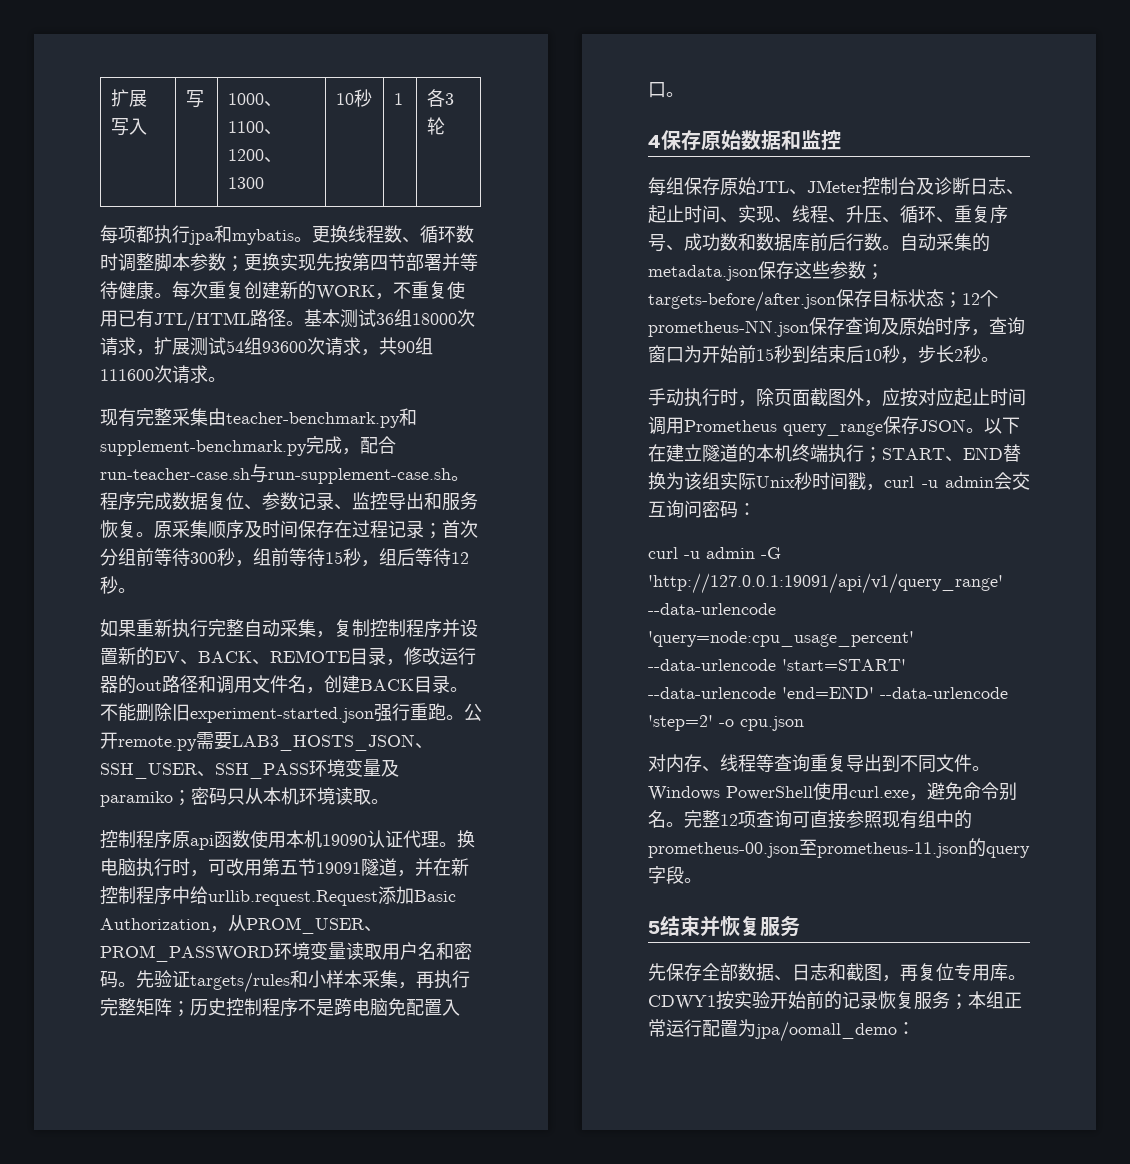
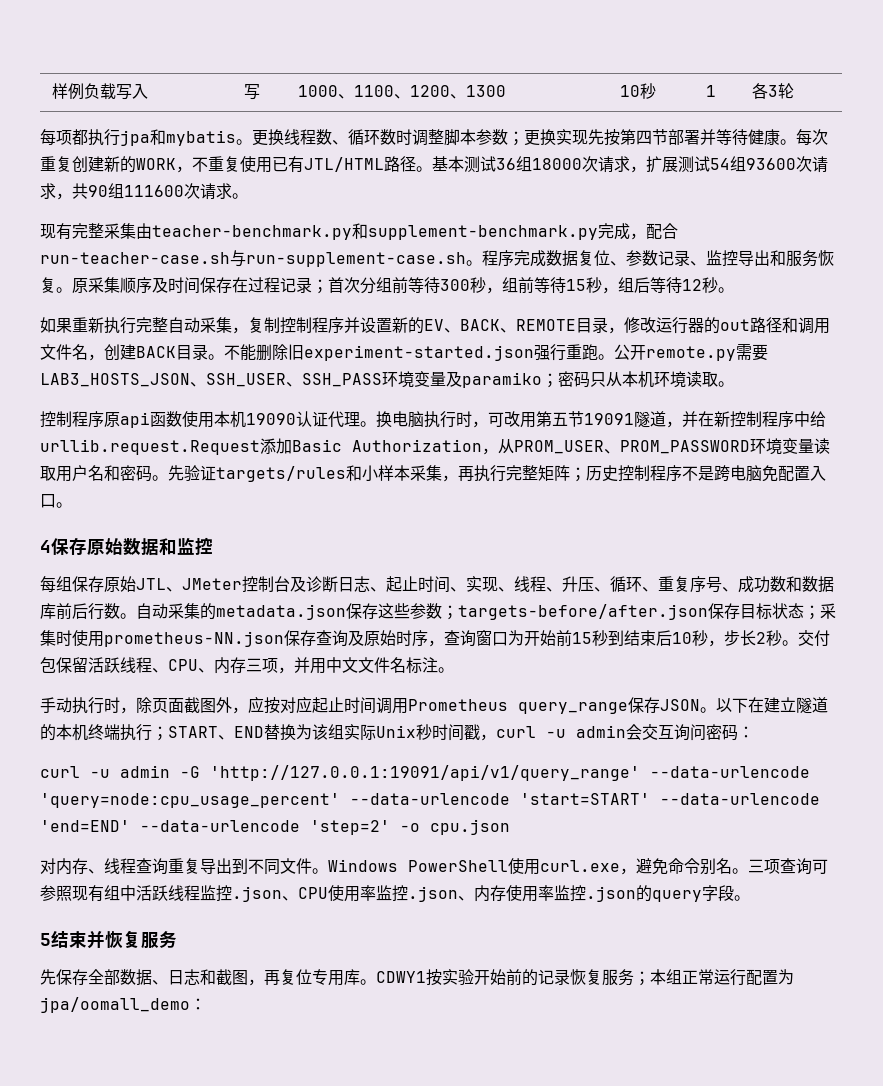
[111,89,148,107] 扩展 -> [52,83,117,100] 样例负载
[962,290,998,307] 12个 -> [820,603,836,619] [40,630,104,647] 采集时使用
(999, 359) none -> [798,630,830,647] [40,657,454,674] 交付包保留活跃线程、CPU、内存三项，并用中文文件名标注。
[756,754,774,772] 等 -> (136, 866) none
[684,810,738,828] 完整12 -> [748,859,764,873] 三
[810,810,846,829] 直接 -> (828, 866) none
[954,810,972,829] [648,839,968,858] 的prometheus-00.json至prometheus-11.json -> [136,885,636,902] 活跃线程监控.json、CPU使用率监控.json、内存使用率监控.json

